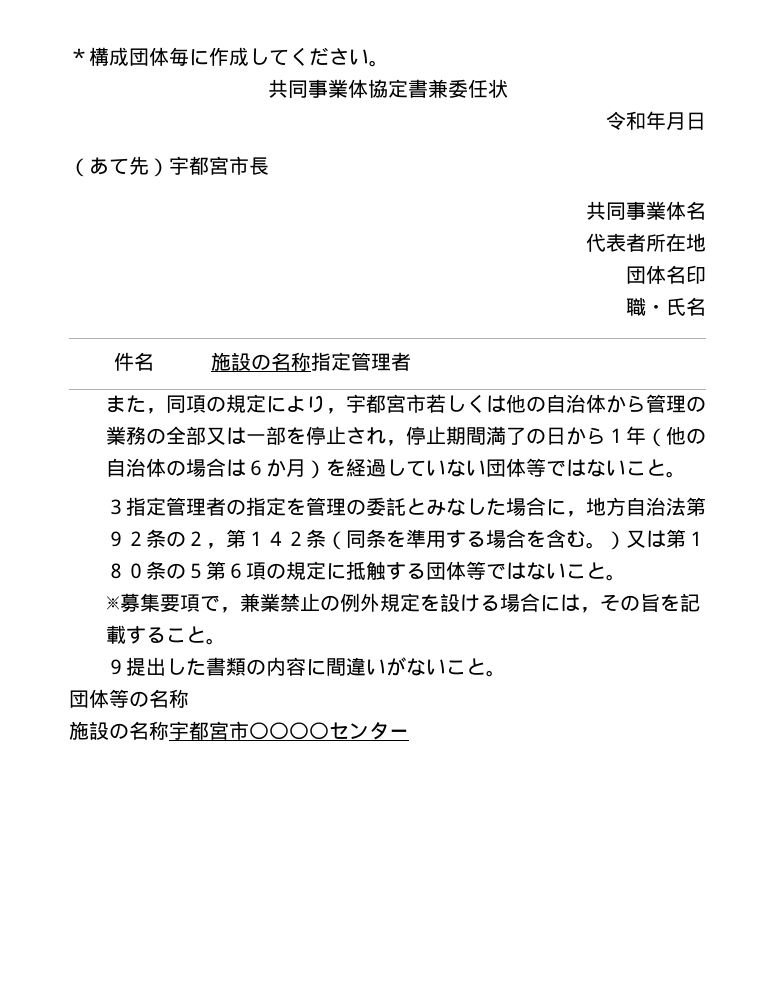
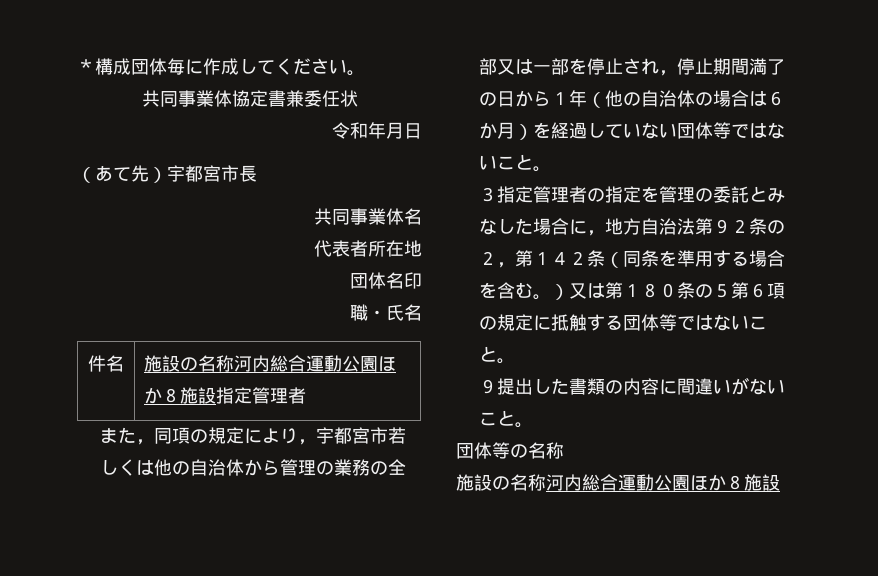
(312, 361) none -> [233,355,396,372] [143,387,216,404] 河内総合運動公園ほか８施設
[105,593,700,613] [105,625,226,645] // ※募集要項で，兼業禁止の例外規定を設ける場合には，その旨を記載すること。 -> (516, 361) none
[169,721,409,740] 宇都宮市〇〇〇〇センター -> [546,474,780,491] 河内総合運動公園ほか８施設

